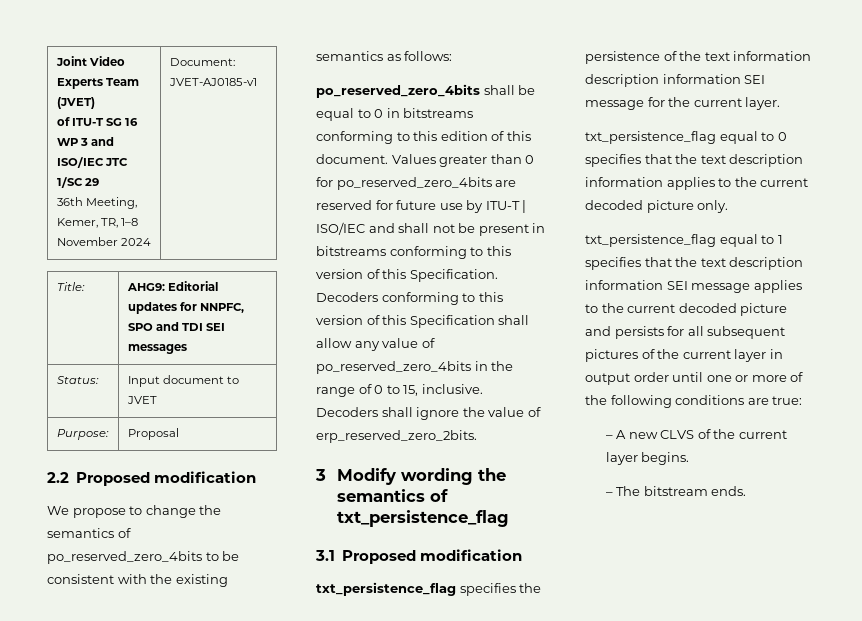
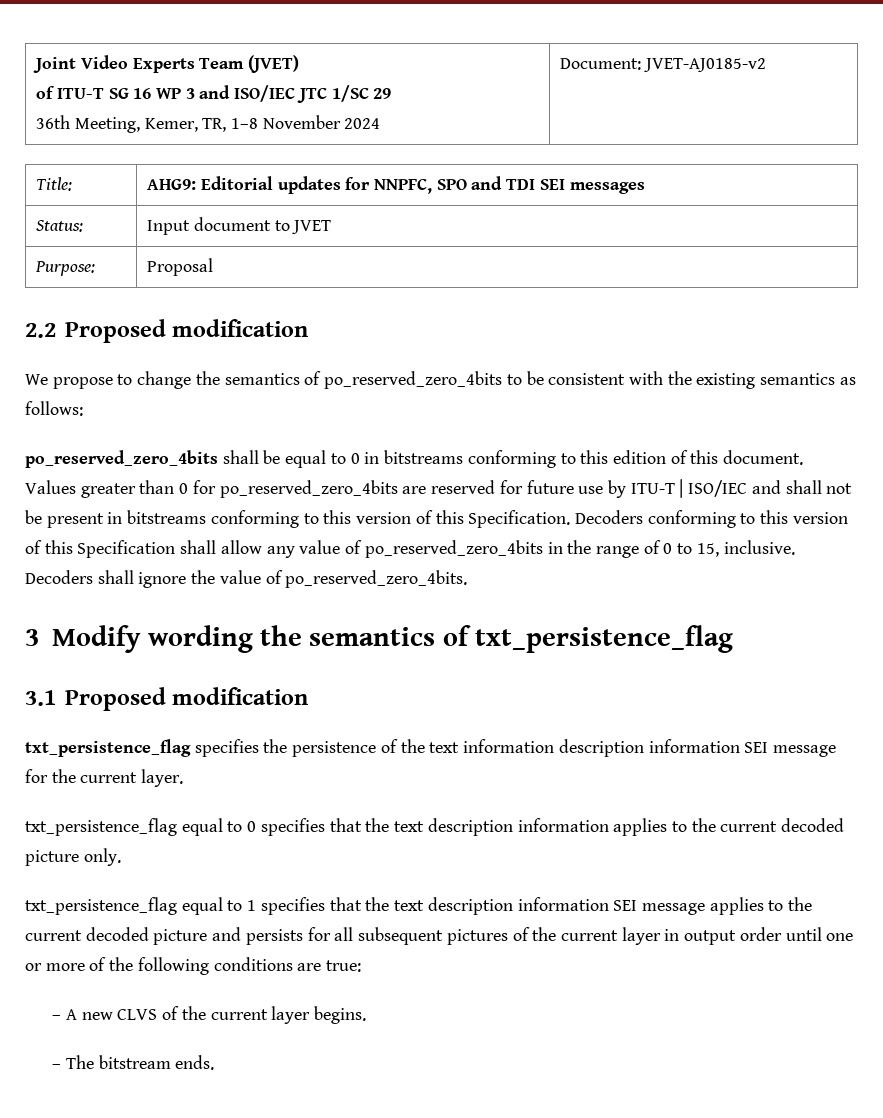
[168,78,257,86] JVET-AJ0185-v1 -> [643,58,766,72] JVET-AJ0185-v2
[316,430,477,443] erp_reserved_zero_2bits. -> [285,570,468,588] po_reserved_zero_4bits.

